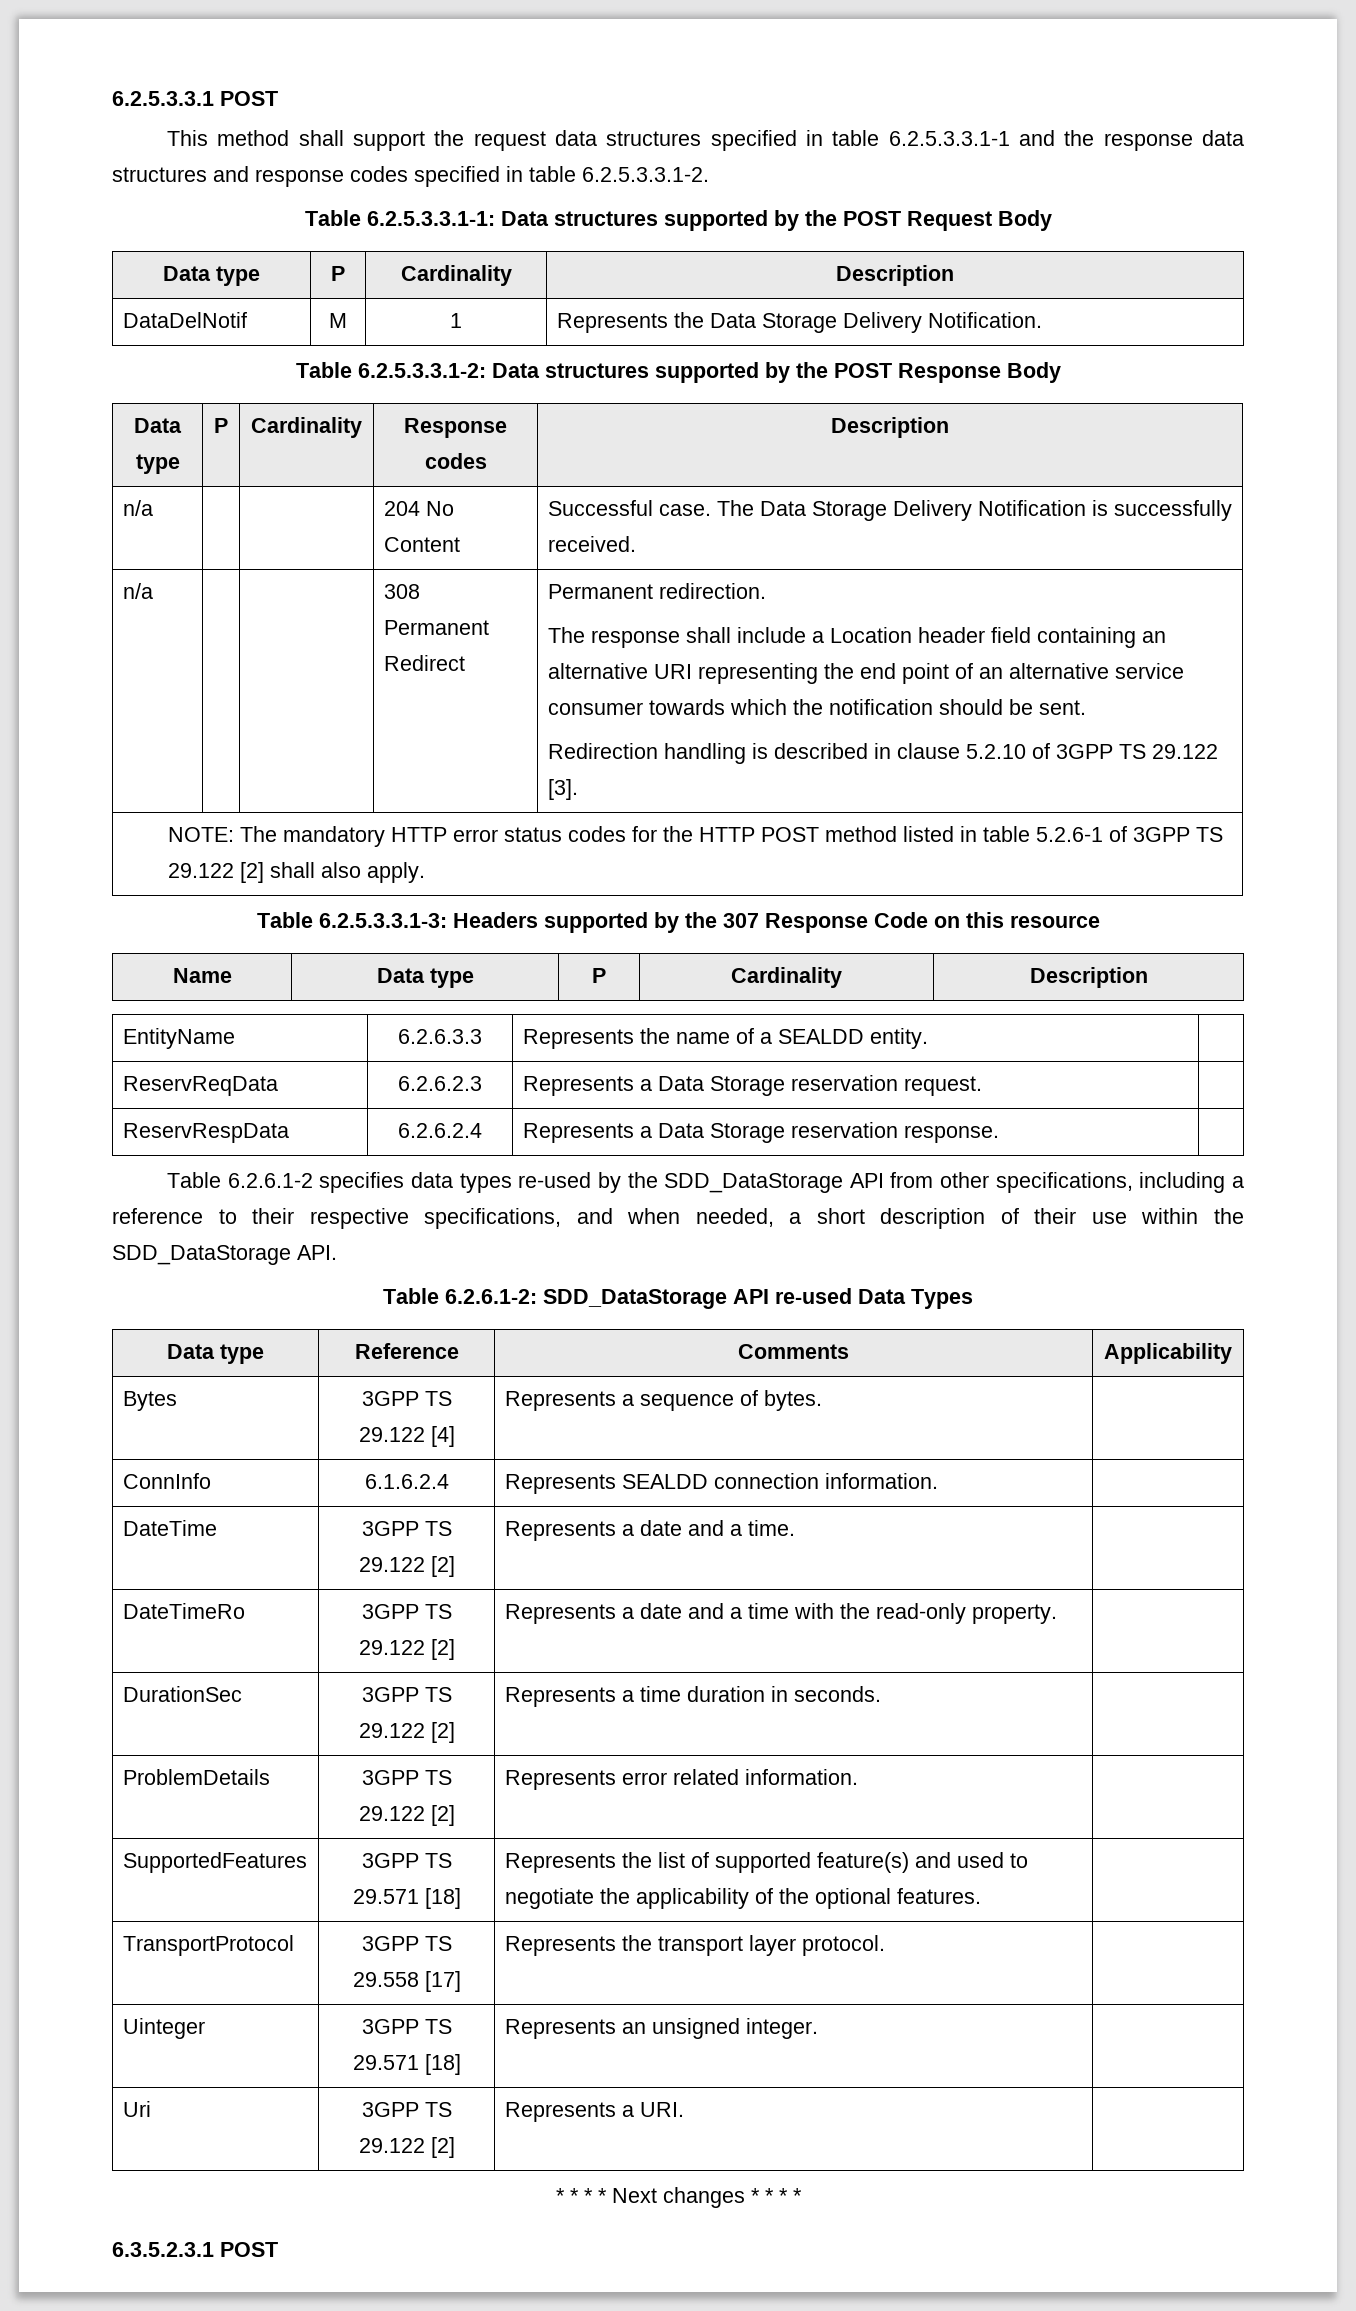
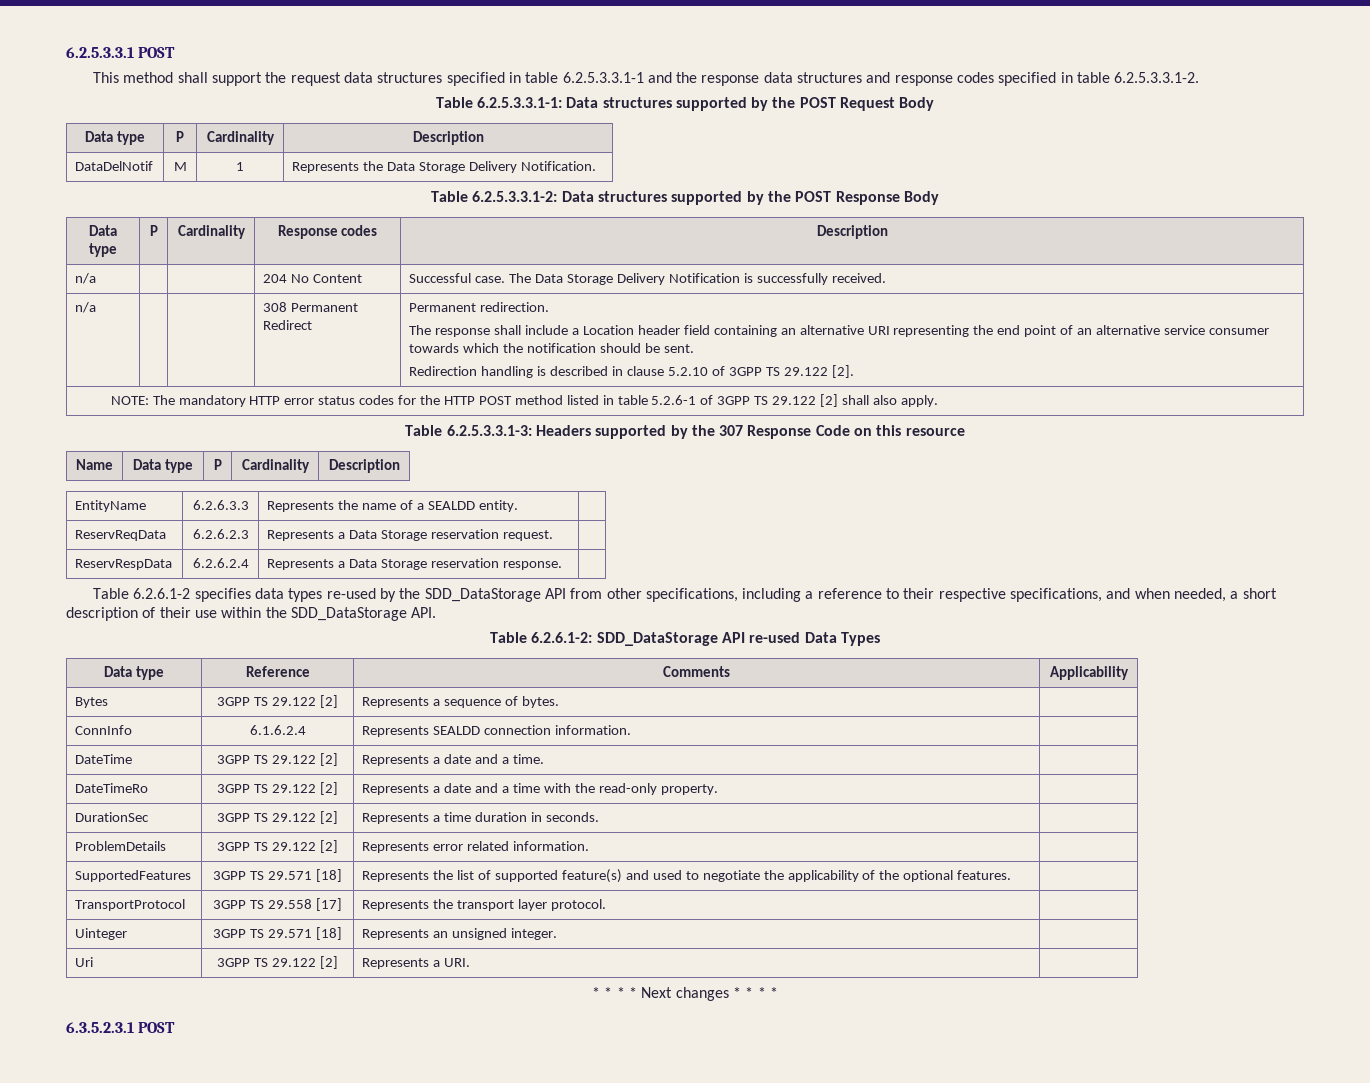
[547,779,578,800] [3]. -> [831,365,854,378] [2].
[430,1426,455,1447] [4] -> [319,695,338,708] [2]

